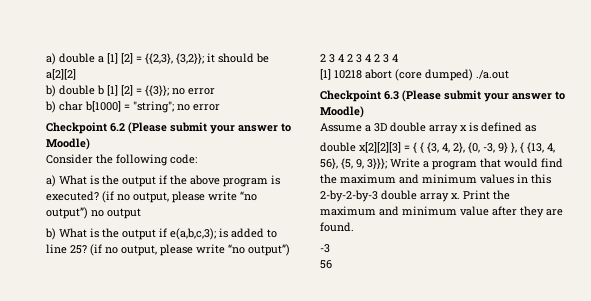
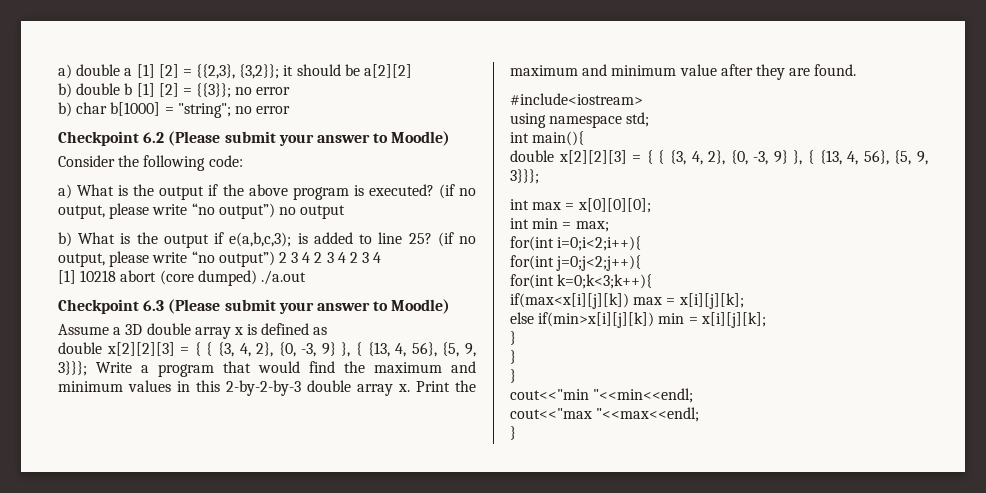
[320,244,330,253] [320,260,332,269] -3 // 56 -> [510,93,643,105] [510,112,650,128] [510,131,585,146] [510,150,928,165] [510,169,539,184] [510,198,651,213] [510,218,609,232] [510,236,642,251] [510,255,642,271] [510,274,653,289] [510,293,744,309] [510,312,766,328] [510,331,516,345] [510,350,516,364] [510,369,516,383] [510,388,694,403] [510,407,700,422] [510,426,516,440] #include<iostream> // using namespace std; // int main(){ // double x[2][2][3] = { { {3, 4, 2}, {0, -3, 9} }, { {13, 4, 56}, {5, 9, 3}}}; // int max = x[0][0][0]; // int min = max; // for(int i=0;i<2;i++){ // for(int j=0;j<2;j++){ // for(int k=0;k<3;k++){ // if(max<x[i][j][k]) max = x[i][j][k]; // else if(min>x[i][j][k]) min = x[i][j][k]; // } // } // } // cout<<"min "<<min<<endl; // cout<<"max "<<max<<endl; // }

